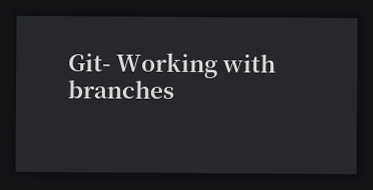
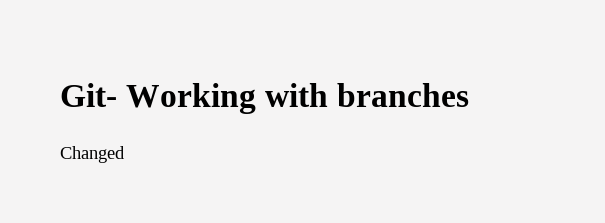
(175, 89) none -> [60,146,125,163] // Changed

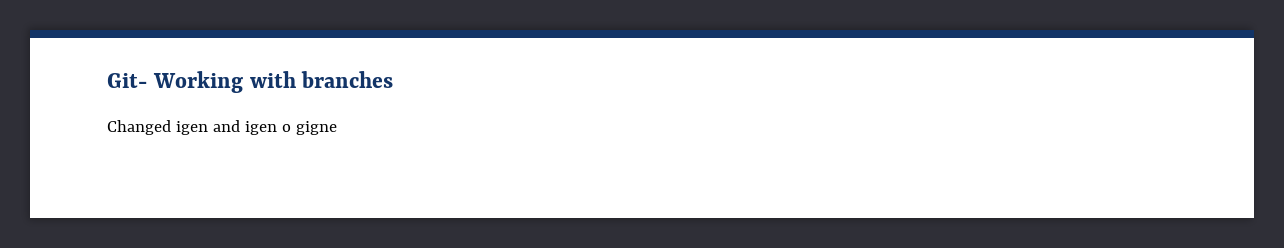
(125, 154) none -> [175,120,337,135] igen and igen o gigne

